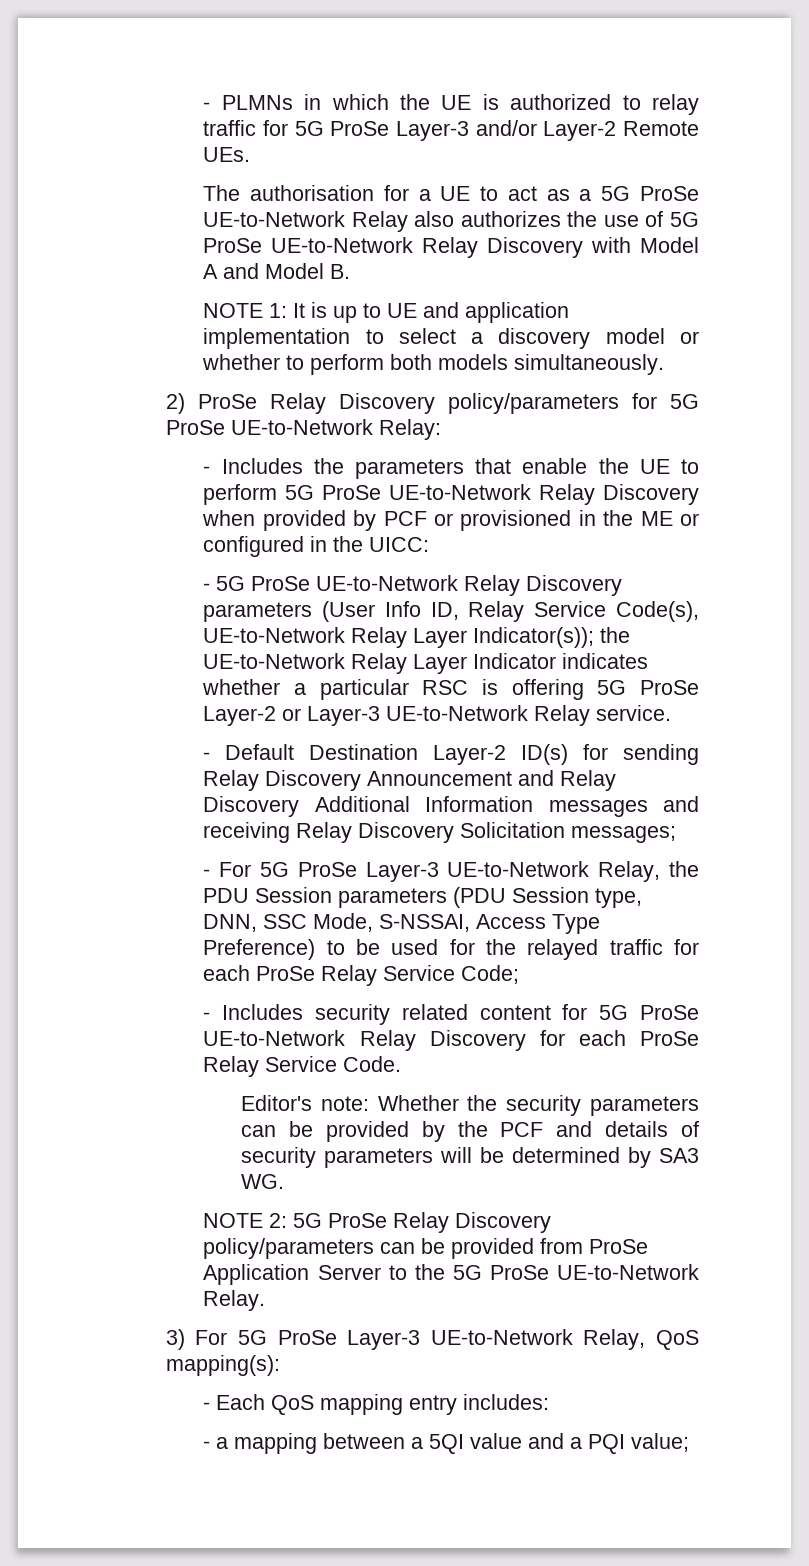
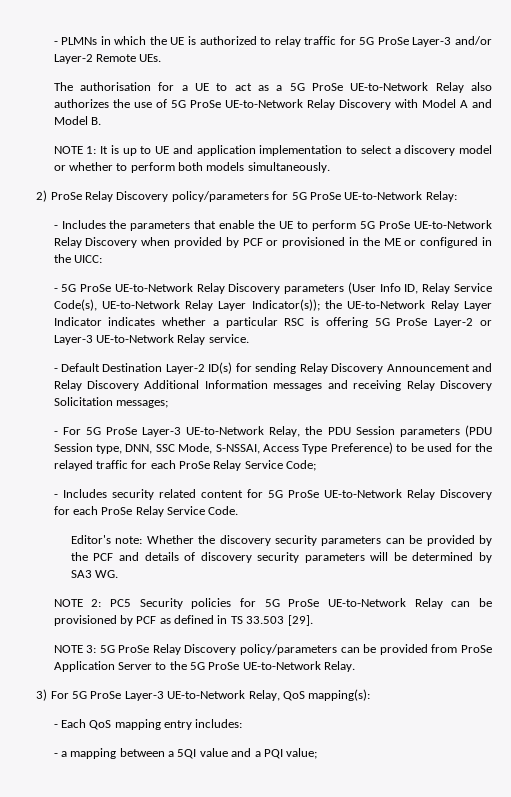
(498, 1103) none -> [219,535,271,546] discovery
(699, 1129) none -> [200,552,252,563] discovery
(288, 1220) none -> [109,598,492,609] [53,615,313,626] [53,645,97,653] PC5 Security policies for 5G ProSe UE-to-Network Relay can be provisioned by PCF as defined in TS 33.503 [29]. // NOTE 3:

